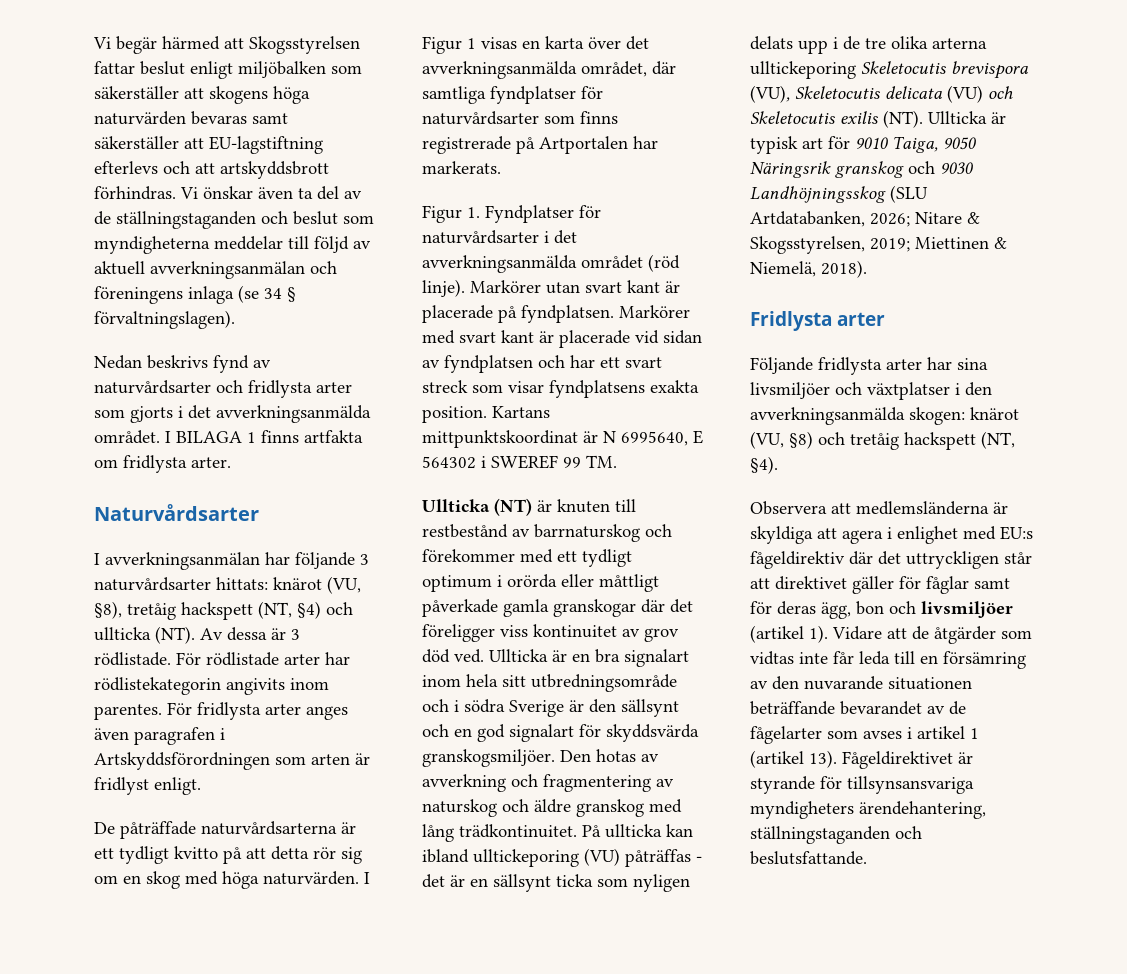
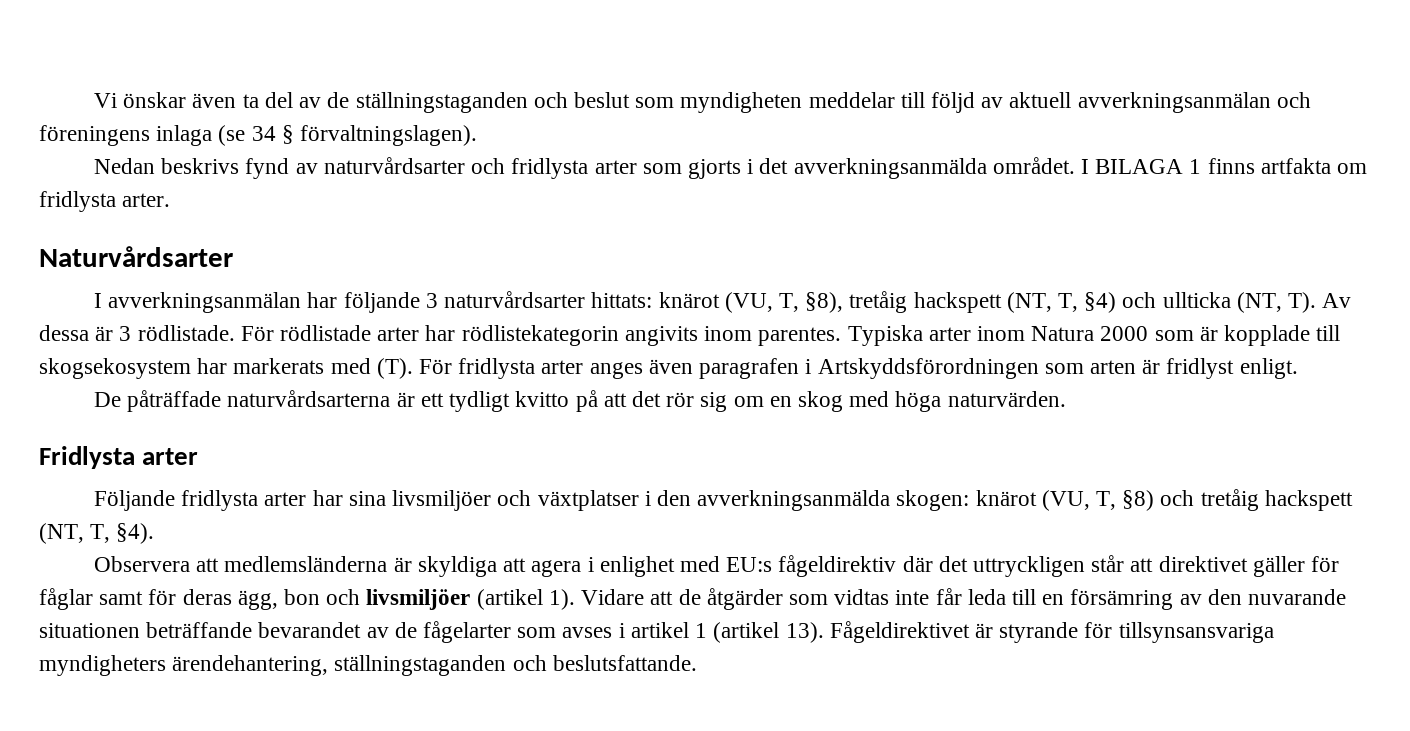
[93,36,360,54] [94,61,362,79] [94,86,310,104] [94,111,288,125] [94,136,323,154] [94,161,329,179] [94,186,198,200] Vi begär härmed att Skogsstyrelsen fattar beslut enligt miljöbalken som säkerställer att skogens höga naturvärden bevaras samt säkerställer att EU-lagstiftning efterlevs och att artskyddsbrott förhindras. Vi -> [94,93,118,108] Vi
[94,236,210,254] myndigheterna -> [680,92,803,113] myndigheten
(361, 585) none -> [778,293,799,312] T,
(292, 610) none -> [1057,293,1078,312] T,
[155,626,195,644] (NT). -> [1236,292,1317,313] (NT, T).
(162, 712) none -> [847,325,1341,346] [39,358,413,379] Typiska arter inom Natura 2000 som är kopplade till skogsekosystem har markerats med (T).
[271,846,309,860] detta -> [631,391,661,407] det
[364,872,370,884] [422,36,649,54] [422,61,676,79] [422,86,603,104] [422,111,618,125] [422,136,658,154] [422,161,501,174] [422,205,601,223] [422,230,577,244] [422,254,680,273] [422,279,680,297] [422,305,690,323] [422,330,702,348] [422,355,662,373] [422,380,699,398] [422,406,550,423] [422,430,703,448] [422,455,617,469] [422,498,636,516] [422,524,672,542] [422,549,632,567] [422,574,659,592] [422,599,693,617] [422,624,679,642] [422,649,689,667] [422,674,677,692] [422,699,679,717] [422,724,699,742] [422,749,659,767] [422,774,674,792] [422,799,682,817] [422,824,693,842] [422,848,702,867] [422,874,690,892] [750,36,987,54] [750,61,1029,79] [750,85,1013,103] [750,110,1006,128] [750,136,977,154] [750,161,974,178] [750,185,928,203] [750,211,980,227] [750,236,1007,254] [750,260,867,278] I Figur 1 visas en karta över det avverkningsanmälda området, där samtliga fyndplatser för naturvårdsarter som finns registrerade på Artportalen har markerats. // Figur 1. Fyndplatser för naturvårdsarter i det avverkningsanmälda området (röd linje). Markörer utan svart kant är placerade på fyndplatsen. Markörer med svart kant är placerade vid sidan av fyndplatsen och har ett svart streck som visar fyndplatsens exakta position. Kartans mittpunktskoordinat är N 6995640, E 564302 i SWEREF 99 TM. // Ullticka (NT) är knuten till restbestånd av barrnaturskog och förekommer med ett tydligt optimum i orörda eller måttligt påverkade gamla granskogar där det föreligger viss kontinuitet av grov död ved. Ullticka är en bra signalart inom hela sitt utbredningsområde och i södra Sverige är den sällsynt och en god signalart för skyddsvärda granskogsmiljöer. Den hotas av avverkning och fragmentering av naturskog och äldre granskog med lång trädkontinuitet. På ullticka kan ibland ulltickeporing (VU) påträffas - det är en sällsynt ticka som nyligen delats upp i de tre olika arterna ulltickeporing Skeletocutis brevispora (VU), Skeletocutis delicata (VU) och Skeletocutis exilis (NT). Ullticka är typisk art för 9010 Taiga, 9050 Näringsrik granskog och 9030 Landhöjningsskog (SLU Artdatabanken, 2026; Nitare & Skogsstyrelsen, 2019; Miettinen & Niemelä, 2018). -> (1066, 399) none
(784, 440) none -> [1095,491,1116,510] T,
(1015, 440) none -> [90,524,111,543] T,

